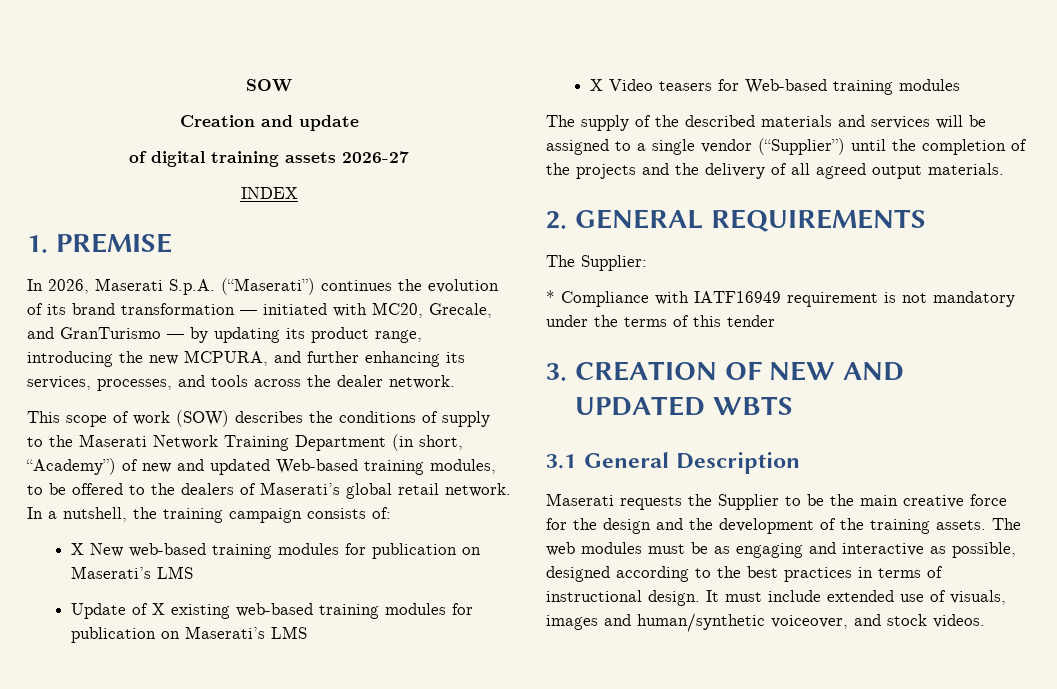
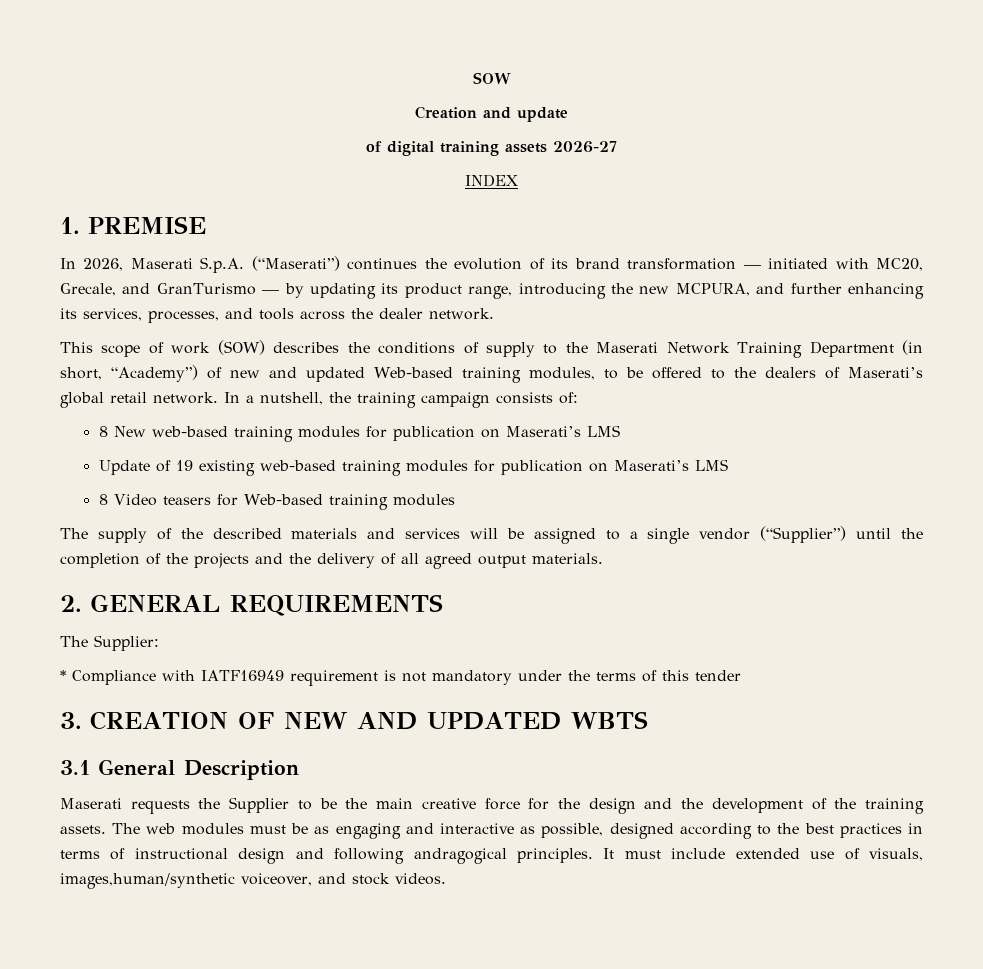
[70,543,84,555] X -> [98,426,108,437] 8
[151,603,165,615] X -> [175,460,193,471] 19
[589,79,603,91] X -> [98,494,108,505] 8
[648,590,700,606] design. -> [238,848,593,864] design and following andragogical principles.
[546,613,765,632] images and human/synthetic -> [60,873,235,889] images,human/synthetic

